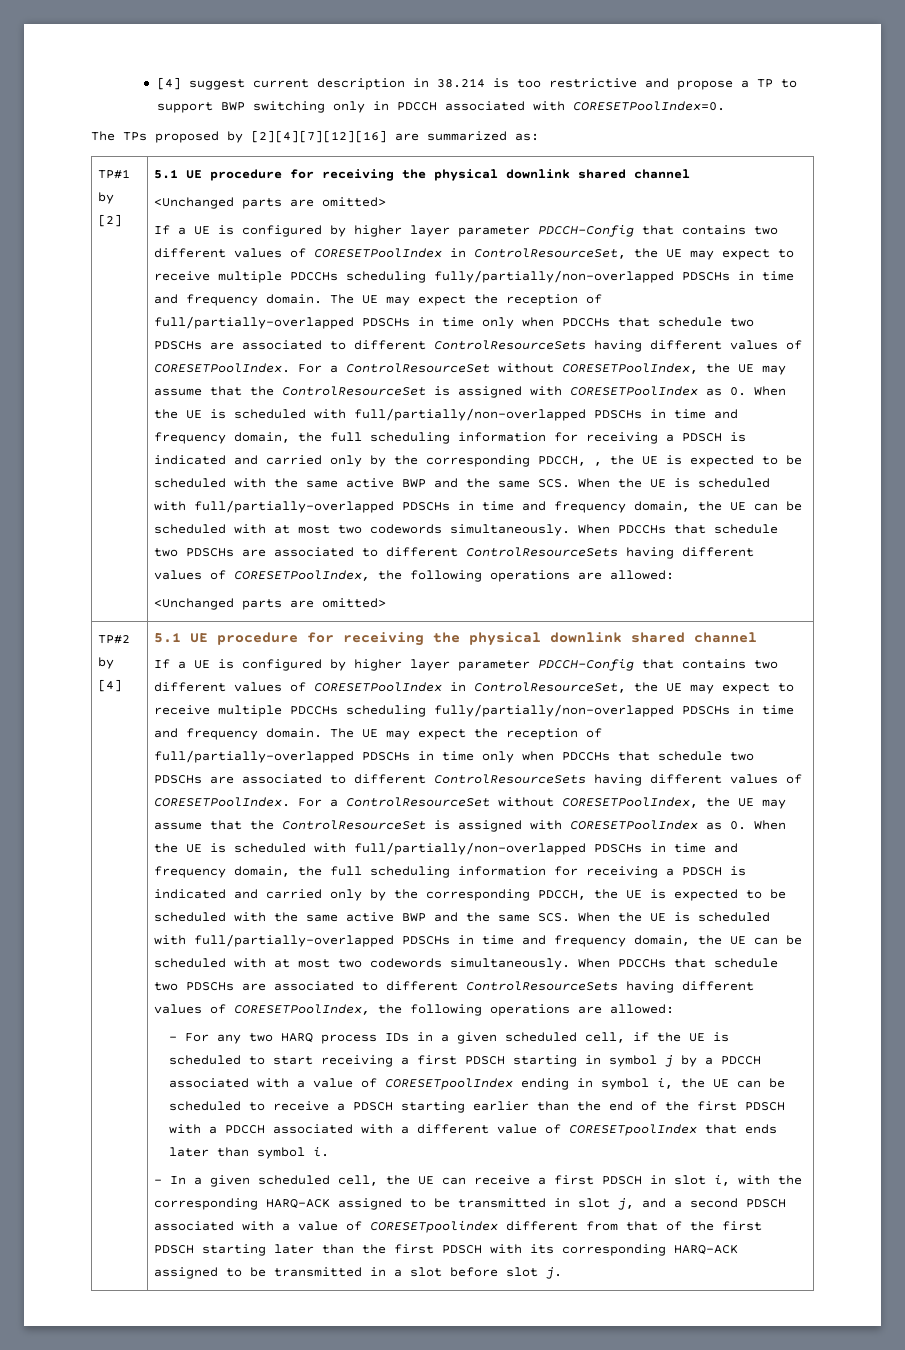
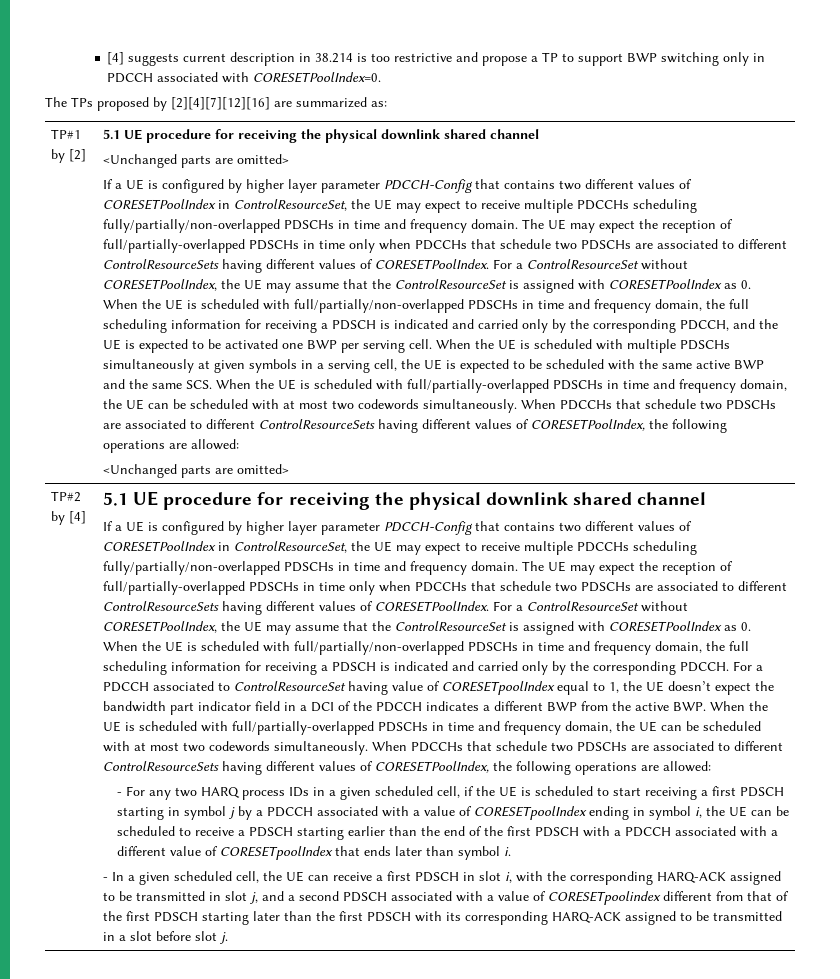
[156,77,245,90] [4] suggest -> [107,52,180,66] [4] suggests
[593,462,602,466] , -> [732,319,778,329] [102,339,730,353] [102,359,397,373] and the UE is expected to be activated one BWP per serving cell. When the UE is scheduled with multiple PDSCHs simultaneously at given symbols in a serving cell,
[537,889,786,901] [153,912,570,922] PDCCH, the UE is expected to be scheduled with the same active BWP and the same SCS. -> [679,661,763,672] [102,681,774,695] [102,701,706,715] PDCCH. For a PDCCH associated to ControlResourceSet having value of CORESETpoolIndex equal to 1, the UE doesn’t expect the bandwidth part indicator field in a DCI of the PDCCH indicates a different BWP from the active BWP.

